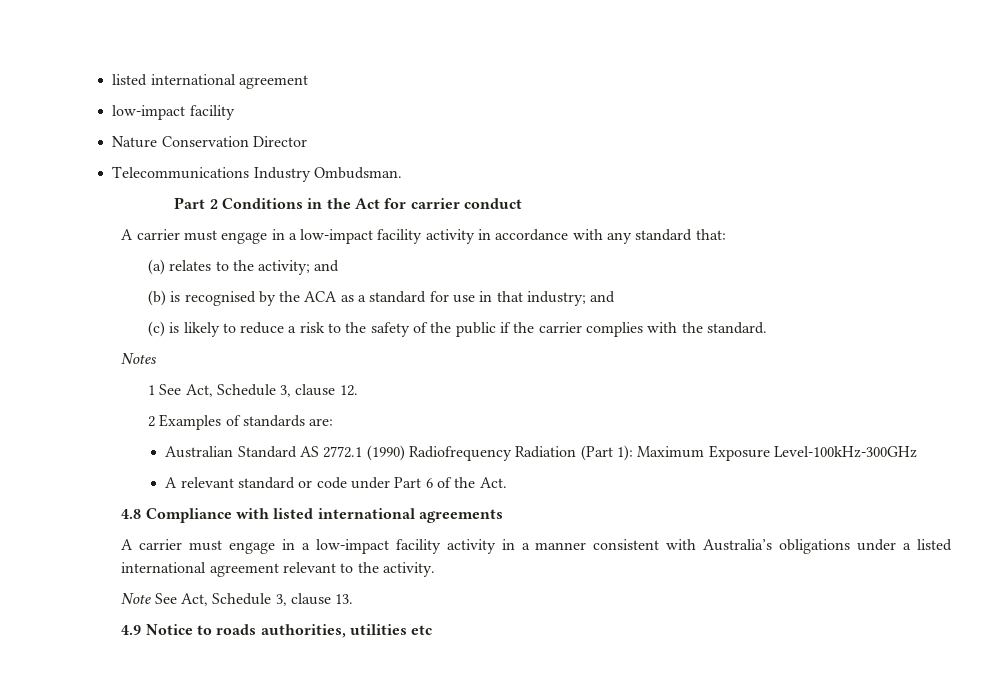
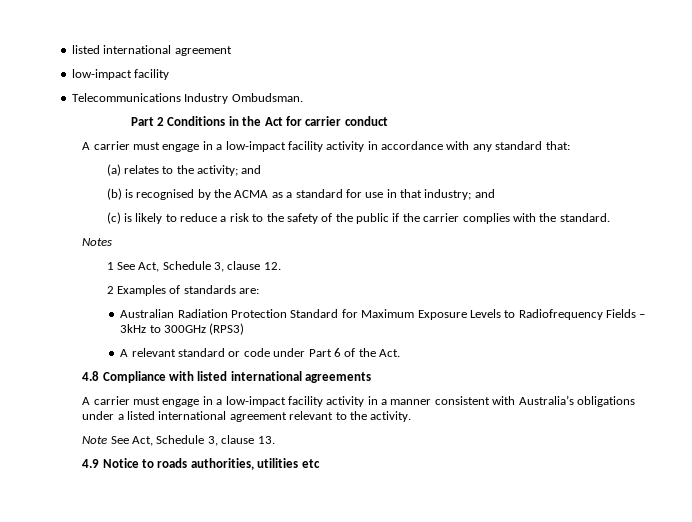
[112,136,307,148] // Nature Conservation Director -> (170, 74) none
[304,291,338,302] ACA -> [234,190,269,198] ACMA
[237,445,917,461] Standard AS 2772.1 (1990) Radiofrequency Radiation (Part 1): Maximum Exposure Level-100kHz-300GHz -> [177,309,646,320] [120,323,245,335] Radiation Protection Standard for Maximum Exposure Levels to Radiofrequency Fields – 3kHz to 300GHz (RPS3)

